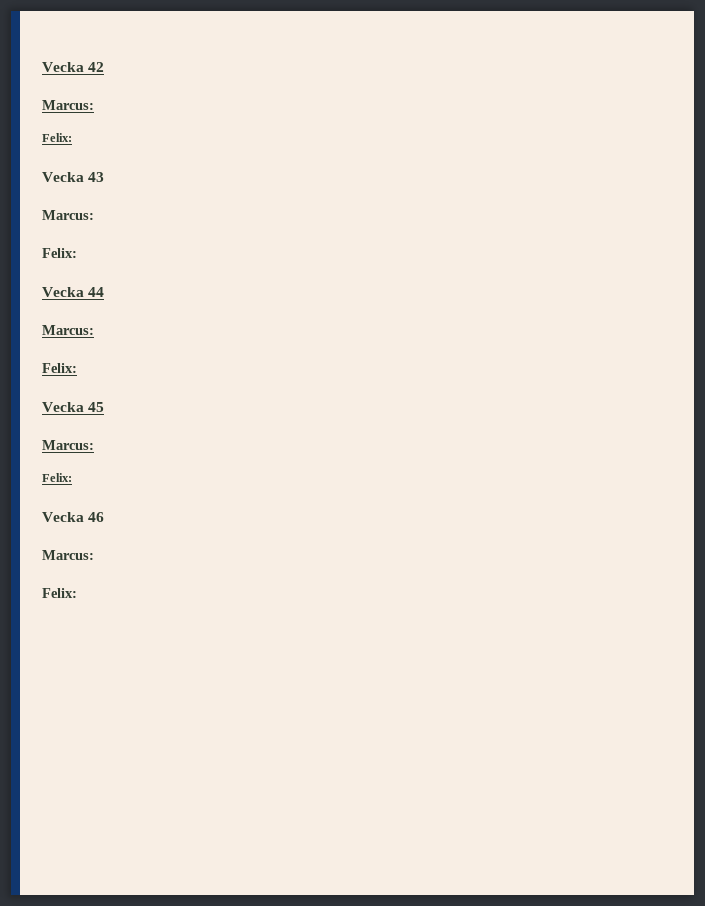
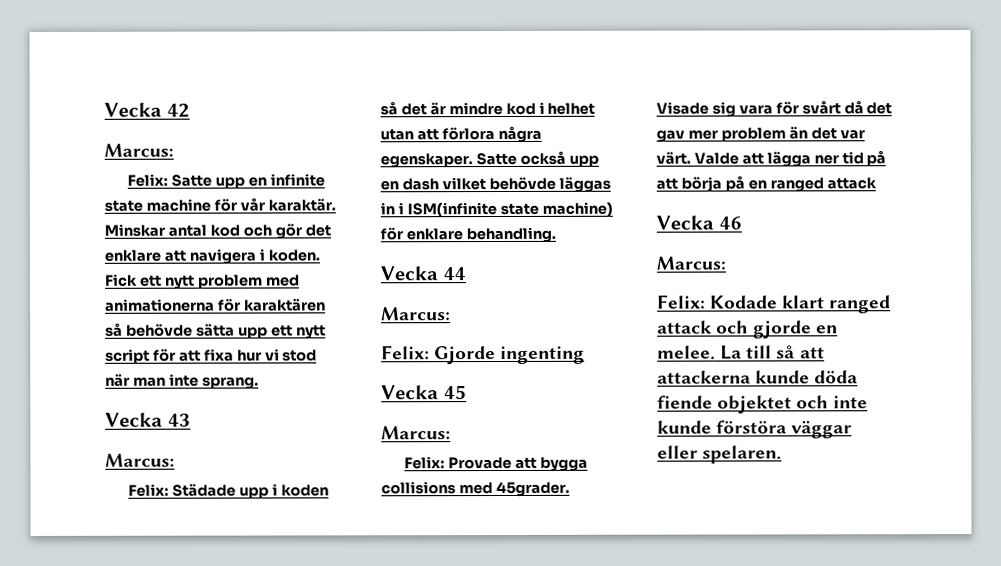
[42,172,105,182] [42,210,94,220] [42,248,77,258] // Vecka 43 // Marcus: // Felix: -> [170,173,325,189] [104,197,336,212] [104,223,331,240] [104,248,320,265] [104,273,300,290] [105,298,326,312] [105,322,326,340] [105,348,318,364] [105,373,259,390] [105,412,191,427] [105,453,175,467] [127,483,329,499] [380,101,596,116] [380,125,542,144] [380,150,599,169] [380,176,611,193] [380,201,613,218] [380,226,556,244] Satte upp en infinite state machine för vår karaktär. Minskar antal kod och gör det enklare att navigera i koden. Fick ett nytt problem med animationerna för karaktären så behövde sätta upp ett nytt script för att fixa hur vi stod när man inte sprang. // Vecka 43 // Marcus: // Felix: Städade upp i koden så det är mindre kod i helhet utan att förlora några egenskaper. Satte också upp en dash vilket behövde läggas in i ISM(infinite state machine) för enklare behandling.
(77, 368) none -> [434,345,586,365] Gjorde ingenting
[42,512,105,522] [42,550,94,560] [42,588,77,598] // Vecka 46 // Marcus: // Felix: -> [447,456,588,472] [381,481,570,498] [656,100,893,118] [656,126,865,143] [656,150,887,168] [656,175,877,193] [656,215,742,230] [656,256,726,270] [657,294,892,314] [657,320,839,339] [657,345,825,360] [657,370,859,384] [657,395,869,414] [657,420,853,439] [657,445,783,464] Provade att bygga collisions med 45grader. Visade sig vara för svårt då det gav mer problem än det var värt. Valde att lägga ner tid på att börja på en ranged attack // Vecka 46 // Marcus: // Felix: Kodade klart ranged attack och gjorde en melee. La till så att attackerna kunde döda fiende objektet och inte kunde förstöra väggar eller spelaren.

